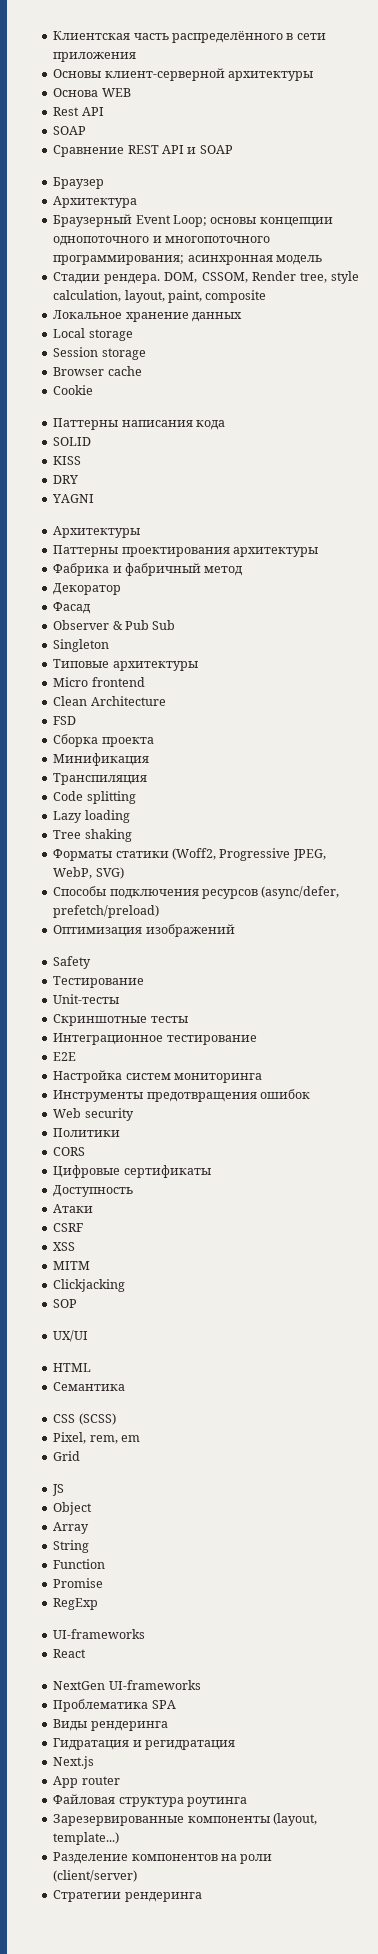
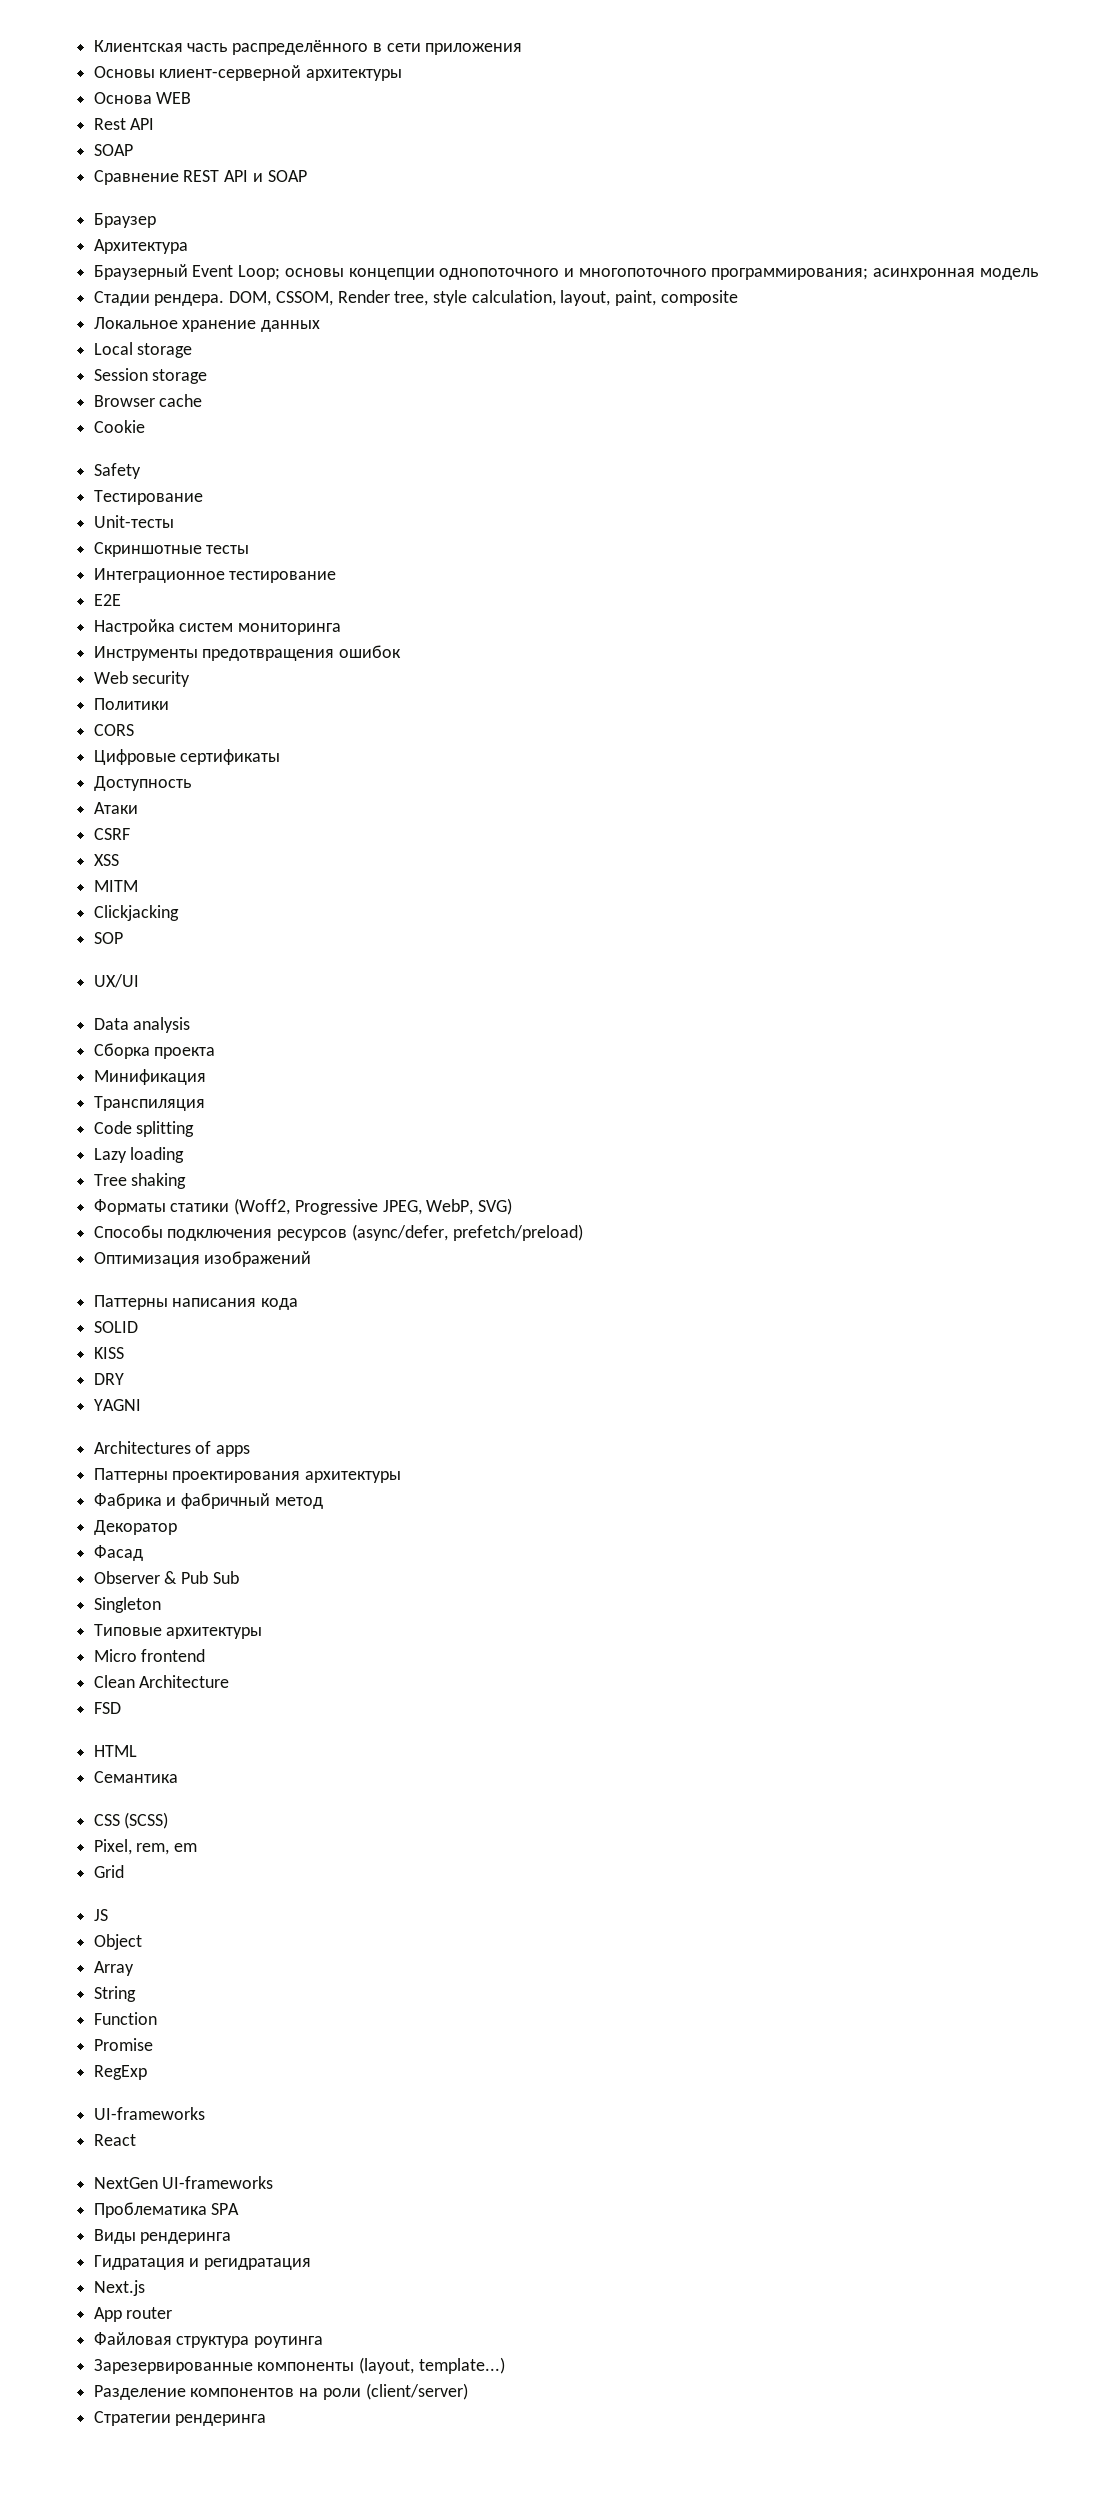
[53,418,225,430] [53,437,92,446] [53,456,82,465] [53,475,79,484] [52,494,95,503] [53,526,141,538] [53,545,318,557] [53,563,244,576] [53,583,122,595] [53,602,92,614] [53,620,176,630] [53,639,110,652] [53,659,198,671] [53,677,145,687] [53,696,166,706] [53,716,77,725] [53,734,154,747] [53,753,150,766] [53,773,148,785] [53,791,136,804] [53,810,130,823] [53,829,132,842] [53,848,326,861] [53,867,124,879] [53,886,340,899] [53,905,160,918] [53,924,235,937] // Паттерны написания кода // SOLID // KISS // DRY // YAGNI // Архитектуры // Паттерны проектирования архитектуры // Фабрика и фабричный метод // Декоратор // Фасад // Observer & Pub Sub // Singleton // Типовые архитектуры // Micro frontend // Clean Architecture // FSD // Сборка проекта // Минификация // Транспиляция // Code splitting // Lazy loading // Tree shaking // Форматы статики (Woff2, Progressive JPEG, WebP, SVG) // Способы подключения ресурсов (async/defer, prefetch/preload) // Оптимизация изображений -> (145, 426) none
(89, 1336) none -> [93,1017,191,1033] [93,1043,216,1059] [93,1069,206,1085] [93,1096,205,1111] [93,1121,195,1137] [93,1147,185,1163] [93,1173,187,1189] [93,1198,513,1215] [93,1224,583,1241] [93,1251,312,1267] [93,1295,299,1310] [93,1321,138,1333] [93,1347,124,1359] [93,1373,124,1385] [93,1399,141,1411] [93,1441,251,1457] [93,1468,402,1483] [93,1493,323,1509] [93,1520,177,1535] [93,1545,143,1561] [93,1571,239,1584] [93,1597,161,1613] [93,1624,263,1639] [93,1649,206,1662] [93,1675,230,1688] [93,1702,121,1714] // Data analysis // Сборка проекта // Минификация // Транспиляция // Code splitting // Lazy loading // Tree shaking // Форматы статики (Woff2, Progressive JPEG, WebP, SVG) // Способы подключения ресурсов (async/defer, prefetch/preload) // Оптимизация изображений // Паттерны написания кода // SOLID // KISS // DRY // YAGNI // Architectures of apps // Паттерны проектирования архитектуры // Фабрика и фабричный метод // Декоратор // Фасад // Observer & Pub Sub // Singleton // Типовые архитектуры // Micro frontend // Clean Architecture // FSD

